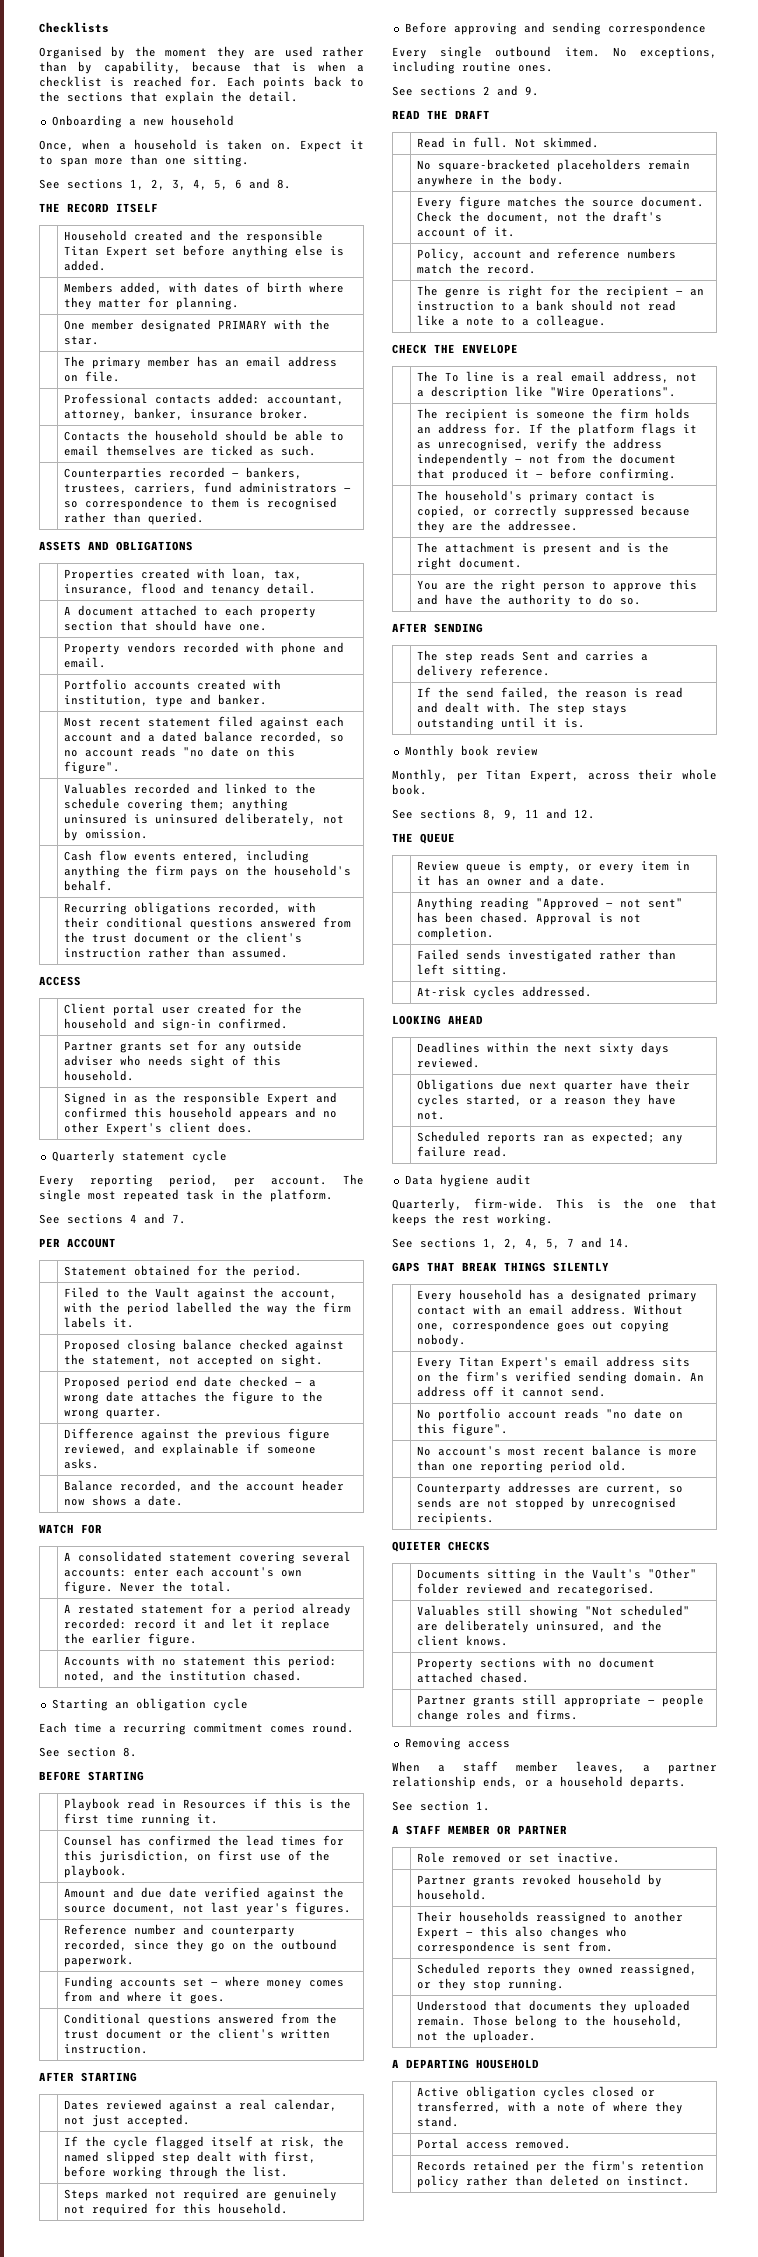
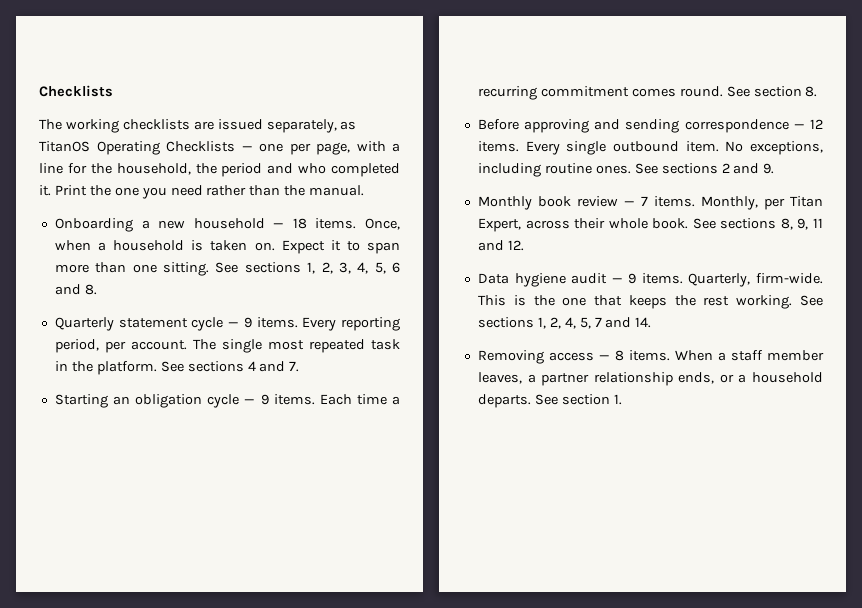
[39,46,364,59] [39,61,364,74] [39,76,364,89] [39,91,298,104] Organised by the moment they are used rather than by capability, because that is when a checklist is reached for. Each points back to the sections that explain the detail. -> [39,119,357,133] [39,141,400,155] [39,163,400,177] [39,185,365,199] The working checklists are issued separately, as TitanOS Operating Checklists — one per page, with a line for the household, the period and who completed it. Print the one you need rather than the manual.
(234, 120) // -> [273,218,357,229] — 18 items.
(249, 161) // -> (210, 269) none
[39,203,158,213] [63,230,323,243] [63,245,344,258] [63,260,106,271] [63,282,344,294] [63,297,239,310] [63,319,330,332] [63,336,99,345] [63,356,337,369] [63,371,120,382] [63,393,344,405] [63,408,309,421] [63,430,344,441] [63,445,316,456] [63,467,302,480] [63,482,351,494] [63,497,337,510] [63,512,204,525] [39,541,193,551] [63,568,302,581] [63,583,316,596] [63,605,316,618] [63,620,267,631] [63,642,344,655] [63,657,106,668] [63,679,281,690] [63,694,267,707] [63,716,344,729] [63,731,344,743] [63,746,295,757] [63,761,120,774] [63,783,316,794] [63,798,288,811] [63,813,344,826] [63,828,148,841] [63,850,309,863] [63,865,351,878] [63,880,113,891] [63,902,316,915] [63,917,351,930] [63,932,302,943] [63,947,288,958] [39,976,81,986] [63,1003,302,1016] [63,1018,288,1031] [63,1040,302,1053] [63,1055,281,1068] [63,1070,134,1081] [63,1092,337,1105] [63,1107,337,1120] [63,1122,253,1135] // THE RECORD ITSELF // | Household created and the responsible Titan Expert set before anything else is added. // | Members added, with dates of birth where they matter for planning. // | One member designated PRIMARY with the star. // | The primary member has an email address on file. // | Professional contacts added: accountant, attorney, banker, insurance broker. // | Contacts the household should be able to email themselves are ticked as such. // | Counterparties recorded — bankers, trustees, carriers, fund administrators — so correspondence to them is recognised rather than queried. // ASSETS AND OBLIGATIONS // | Properties created with loan, tax, insurance, flood and tenancy detail. // | A document attached to each property section that should have one. // | Property vendors recorded with phone and email. // | Portfolio accounts created with institution, type and banker. // | Most recent statement filed against each account and a dated balance recorded, so no account reads "no date on this figure". // | Valuables recorded and linked to the schedule covering them; anything uninsured is uninsured deliberately, not by omission. // | Cash flow events entered, including anything the firm pays on the household's behalf. // | Recurring obligations recorded, with their conditional questions answered from the trust document or the client's instruction rather than assumed. // ACCESS // | Client portal user created for the household and sign-in confirmed. // | Partner grants set for any outside adviser who needs sight of this household. // | Signed in as the responsible Expert and confirmed this household appears and no other Expert's client does. -> (97, 289) none
(227, 1156) // -> [228,317,298,328] — 9 items.
(333, 1195) // -> (157, 368) none
[39,1238,116,1248] [63,1265,302,1278] [63,1287,337,1300] [63,1302,351,1315] [63,1317,134,1328] [63,1339,344,1352] [63,1354,323,1367] [63,1376,316,1389] [63,1391,323,1404] [63,1408,162,1419] [63,1428,330,1441] [63,1443,316,1456] [63,1458,99,1469] [63,1480,344,1492] [63,1495,183,1506] [39,1524,102,1534] [63,1551,351,1564] [63,1566,302,1577] [63,1581,232,1594] [63,1603,351,1616] [63,1618,330,1631] [63,1633,197,1646] [63,1655,337,1668] [63,1670,302,1682] // PER ACCOUNT // | Statement obtained for the period. // | Filed to the Vault against the account, with the period labelled the way the firm labels it. // | Proposed closing balance checked against the statement, not accepted on sight. // | Proposed period end date checked — a wrong date attaches the figure to the wrong quarter. // | Difference against the previous figure reviewed, and explainable if someone asks. // | Balance recorded, and the account header now shows a date. // WATCH FOR // | A consolidated statement covering several accounts: enter each account's own figure. Never the total. // | A restated statement for a period already recorded: record it and let it replace the earlier figure. // | Accounts with no statement this period: noted, and the institution chased. -> (300, 366) none
(248, 1704) // -> [244,394,315,405] — 9 items.
(354, 1727) // -> (723, 91) none
[39,1771,144,1781] [63,1798,351,1811] [63,1813,218,1826] [63,1835,344,1846] [63,1850,330,1863] [63,1865,127,1878] [63,1887,344,1900] [63,1902,351,1915] [63,1924,295,1937] [63,1939,337,1952] [63,1954,134,1967] [63,1976,344,1989] [63,1991,225,2004] [63,2013,337,2026] [63,2028,330,2039] [63,2044,148,2054] [39,2072,137,2082] [63,2099,337,2112] [63,2114,190,2127] [63,2136,344,2149] [63,2151,316,2164] [63,2166,288,2179] [63,2188,337,2201] [63,2203,288,2216] // BEFORE STARTING // | Playbook read in Resources if this is the first time running it. // | Counsel has confirmed the lead times for this jurisdiction, on first use of the playbook. // | Amount and due date verified against the source document, not last year's figures. // | Reference number and counterparty recorded, since they go on the outbound paperwork. // | Funding accounts set — where money comes from and where it goes. // | Conditional questions answered from the trust document or the client's written instruction. // AFTER STARTING // | Dates reviewed against a real calendar, not just accepted. // | If the cycle flagged itself at risk, the named slipped step dealt with first, before working through the list. // | Steps marked not required are genuinely not required for this household. -> (818, 91) none
(706, 28) // -> [793,119,823,129] [477,141,519,152] — 12 items.
(553, 68) // -> (631, 169) none
[392,110,490,119] [416,137,599,148] [416,159,690,172] [416,174,564,187] [416,196,704,209] [416,211,662,223] [416,226,515,237] [416,248,676,261] [416,263,536,274] [416,285,704,298] [416,300,676,311] [416,315,606,328] [392,344,518,354] [416,371,697,383] [416,386,676,399] [416,408,690,421] [416,423,697,436] [416,438,662,451] [416,453,676,466] [416,468,676,481] [416,490,655,503] [416,505,690,518] [416,520,578,533] [416,542,669,555] [416,557,522,570] [416,579,697,592] [416,594,641,607] [392,623,483,633] [416,650,648,663] [416,665,550,678] [416,687,683,699] [416,702,627,715] [416,717,585,730] // READ THE DRAFT // | Read in full. Not skimmed. // | No square-bracketed placeholders remain anywhere in the body. // | Every figure matches the source document. Check the document, not the draft's account of it. // | Policy, account and reference numbers match the record. // | The genre is right for the recipient — an instruction to a bank should not read like a note to a colleague. // CHECK THE ENVELOPE // | The To line is a real email address, not a description like "Wire Operations". // | The recipient is someone the firm holds an address for. If the platform flags it as unrecognised, verify the address independently — not from the document that produced it — before confirming. // | The household's primary contact is copied, or correctly suppressed because they are the addressee. // | The attachment is present and is the right document. // | You are the right person to approve this and have the authority to do so. // AFTER SENDING // | The step reads Sent and carries a delivery reference. // | If the send failed, the reason is read and dealt with. The step stays outstanding until it is. -> (775, 168) none
(538, 751) // -> [623,196,695,207] — 7 items.
(427, 789) // -> (689, 223) none
[392,833,455,844] [416,861,690,873] [416,875,606,886] [416,897,683,910] [416,912,641,925] [416,927,494,940] [416,949,676,962] [416,964,508,977] [416,986,592,999] [392,1015,483,1025] [416,1042,669,1055] [416,1057,480,1068] [416,1079,690,1092] [416,1094,676,1107] [416,1111,445,1120] [416,1131,683,1144] [416,1146,508,1157] // THE QUEUE // | Review queue is empty, or every item in it has an owner and a date. // | Anything reading "Approved — not sent" has been chased. Approval is not completion. // | Failed sends investigated rather than left sitting. // | At-risk cycles addressed. // LOOKING AHEAD // | Deadlines within the next sixty days reviewed. // | Obligations due next quarter have their cycles started, or a reason they have not. // | Scheduled reports ran as expected; any failure read. -> (524, 245) none
(531, 1179) // -> [611,273,683,284] — 9 items.
(553, 1219) // -> (793, 302) none
[392,1262,609,1272] [416,1289,697,1302] [416,1304,683,1315] [416,1319,669,1332] [416,1334,466,1347] [416,1356,690,1369] [416,1371,704,1384] [416,1386,606,1397] [416,1408,683,1421] [416,1423,508,1436] [416,1445,697,1456] [416,1460,627,1473] [416,1482,683,1495] [416,1497,676,1510] [416,1513,494,1525] [392,1541,490,1552] [416,1568,697,1581] [416,1583,655,1596] [416,1605,690,1618] [416,1620,662,1633] [416,1635,508,1646] [416,1657,655,1670] [416,1672,529,1683] [416,1694,704,1707] [416,1709,578,1722] // GAPS THAT BREAK THINGS SILENTLY // | Every household has a designated primary contact with an email address. Without one, correspondence goes out copying nobody. // | Every Titan Expert's email address sits on the firm's verified sending domain. An address off it cannot send. // | No portfolio account reads "no date on this figure". // | No account's most recent balance is more than one reporting period old. // | Counterparty addresses are current, so sends are not stopped by unrecognised recipients. // QUIETER CHECKS // | Documents sitting in the Vault's "Other" folder reviewed and recategorised. // | Valuables still showing "Not scheduled" are deliberately uninsured, and the client knows. // | Property sections with no document attached chased. // | Partner grants still appropriate — people change roles and firms. -> (652, 322) none
(510, 1744) // -> [598,350,670,361] — 8 items.
(686, 1782) // -> (531, 401) none
[392,1825,567,1835] [416,1852,620,1863] [416,1874,662,1887] [416,1889,487,1900] [416,1911,683,1924] [416,1926,627,1939] [416,1941,613,1954] [416,1963,697,1976] [416,1978,564,1991] [416,2000,690,2013] [416,2015,683,2028] [416,2030,536,2043] [392,2059,539,2069] [416,2086,655,2099] [416,2101,683,2114] [416,2116,459,2127] [416,2138,571,2149] [416,2160,704,2173] [416,2175,690,2188] // A STAFF MEMBER OR PARTNER // | Role removed or set inactive. // | Partner grants revoked household by household. // | Their households reassigned to another Expert — this also changes who correspondence is sent from. // | Scheduled reports they owned reassigned, or they stop running. // | Understood that documents they uploaded remain. Those belong to the household, not the uploader. // A DEPARTING HOUSEHOLD // | Active obligation cycles closed or transferred, with a note of where they stand. // | Portal access removed. // | Records retained per the firm's retention policy rather than deleted on instinct. -> (622, 399) none

